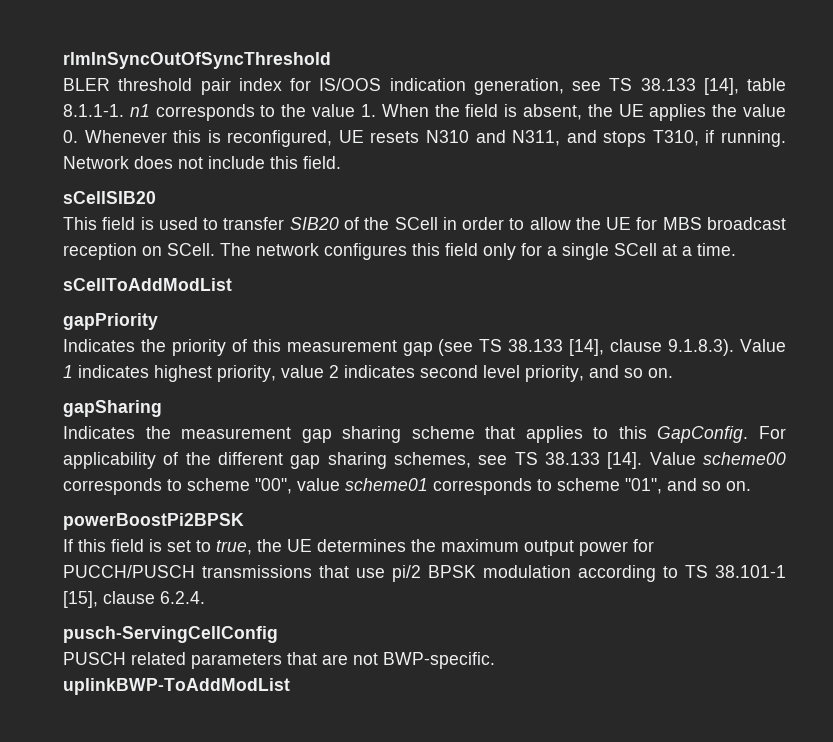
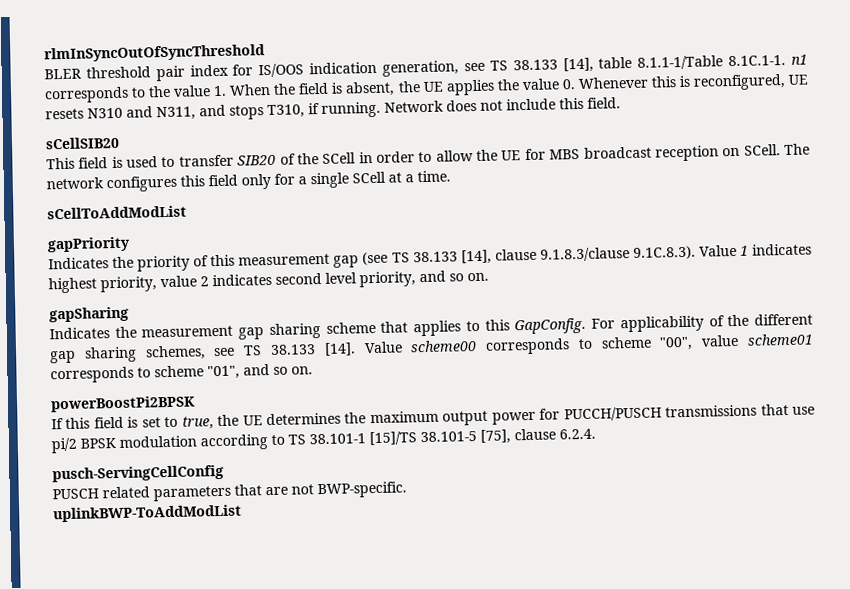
[63,104,124,117] 8.1.1-1. -> [637,54,787,70] 8.1.1-1/Table 8.1C.1-1.
[668,339,735,356] 9.1.8.3). -> [539,245,696,262] 9.1.8.3/clause 9.1C.8.3).
[63,591,98,608] [15], -> [369,429,511,446] [15]/TS 38.101-5 [75],

